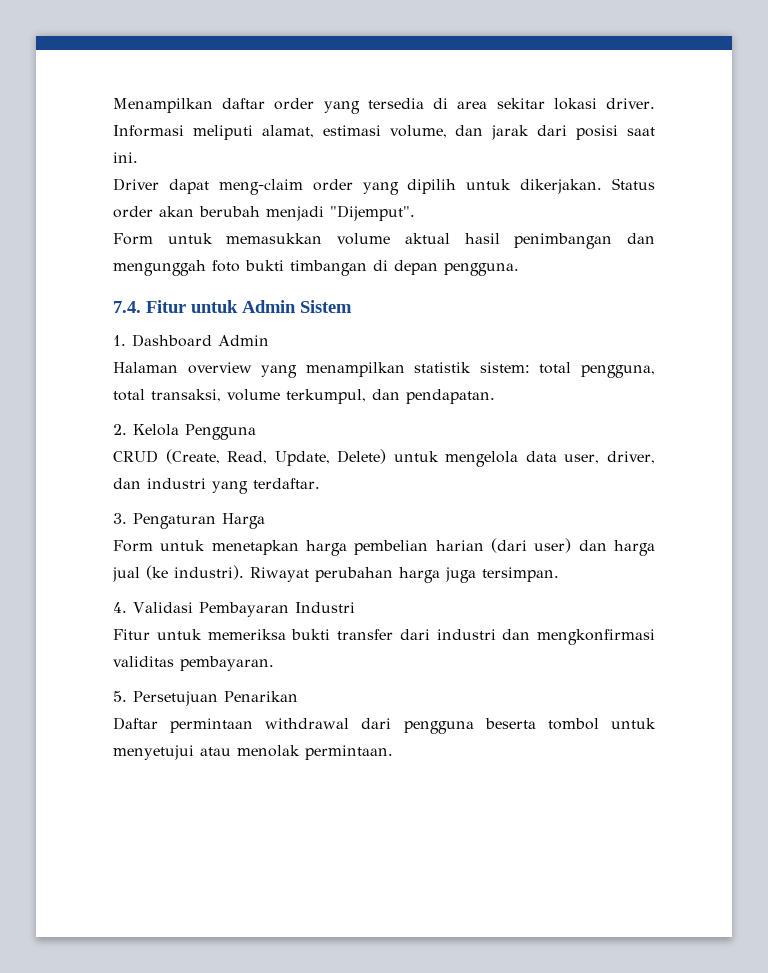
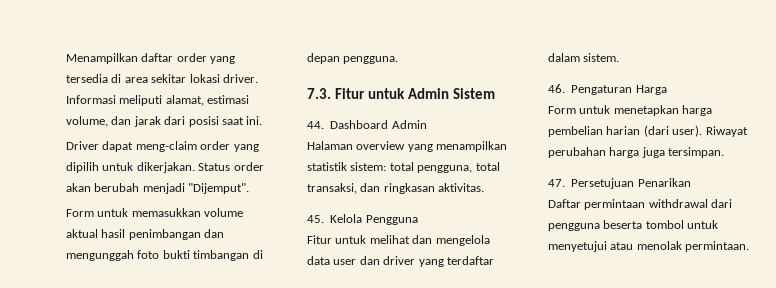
[113,301,141,313] 7.4. -> [307,88,331,99] 7.3.
[113,335,126,346] 1. -> [307,121,324,129] 44.
[227,389,495,404] [113,424,256,440] [113,449,655,467] [113,478,320,494] [113,513,127,524] volume terkumpul, dan pendapatan. // 2. Kelola Pengguna // CRUD (Create, Read, Update, Delete) untuk mengelola data user, driver, dan industri yang terdaftar. // 3. -> [360,183,485,194] [307,214,418,225] [307,235,490,246] [307,256,494,267] [548,53,620,62] [548,84,565,93] dan ringkasan aktivitas. // 45. Kelola Pengguna // Fitur untuk melihat dan mengelola data user dan driver yang terdaftar dalam sistem. // 46.
[534,538,655,556] [112,565,244,582] user) dan harga jual (ke industri). -> [672,125,703,137] user).
[113,602,355,617] [113,629,655,645] [113,656,274,671] [113,691,127,702] 4. Validasi Pembayaran Industri // Fitur untuk memeriksa bukti transfer dari industri dan mengkonfirmasi validitas pembayaran. // 5. -> [548,179,565,187] 47.

